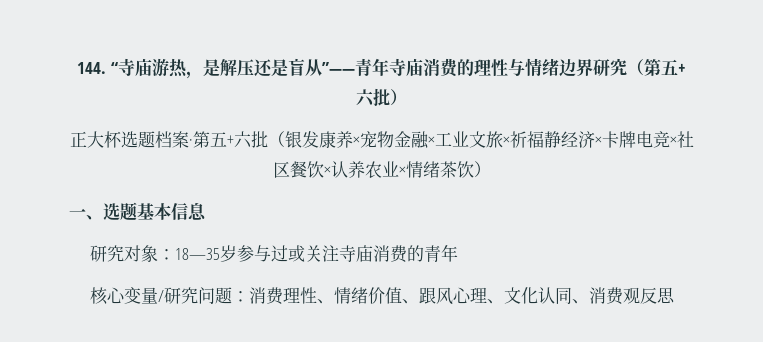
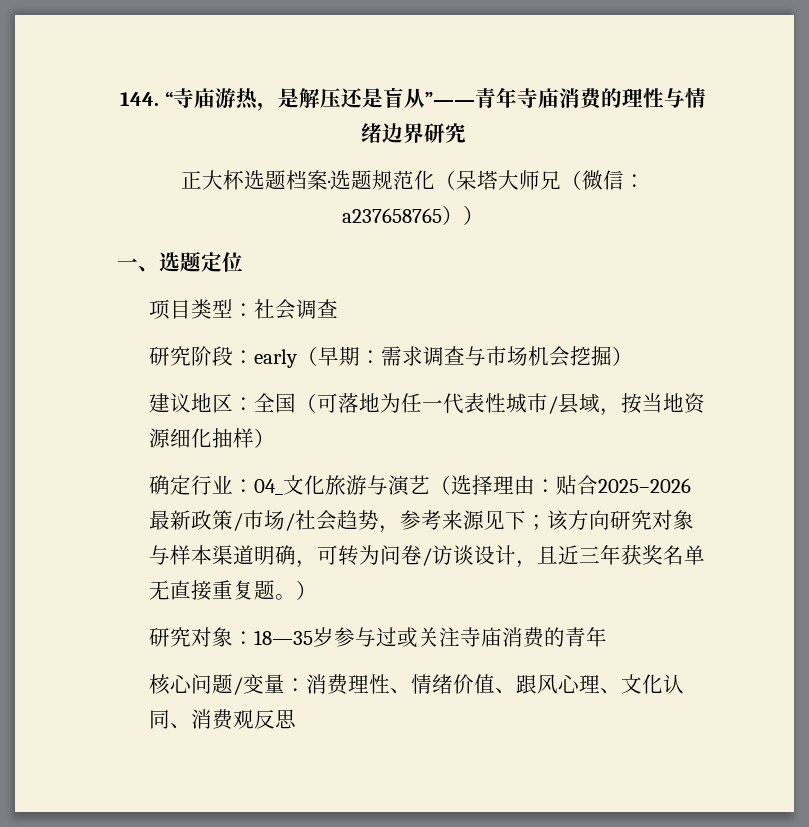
[626,58,686,76] [356,88,407,107] （第五+六批） -> (466, 133) none
[192,131,694,149] [272,161,491,179] [69,202,207,221] 第五+六批（银发康养×宠物金融×工业文旅×祈福静经济×卡牌电竞×社区餐饮×认养农业×情绪茶饮） // 一、选题基本信息 -> [330,170,645,190] [342,205,484,225] [117,251,243,272] [148,299,338,320] [148,346,633,368] [148,393,705,416] [148,428,275,448] [148,475,691,496] [148,510,694,533] [148,545,705,568] [148,580,317,601] 选题规范化（呆塔大师兄（微信：a237658765）） // 一、选题定位 // 项目类型：社会调查 // 研究阶段：early（早期：需求调查与市场机会挖掘） // 建议地区：全国（可落地为任一代表性城市/县域，按当地资源细化抽样） // 确定行业：04_文化旅游与演艺（选择理由：贴合2025–2026最新政策/市场/社会趋势，参考来源见下；该方向研究对象与样本渠道明确，可转为问卷/访谈设计，且近三年获奖名单无直接重复题。）
[124,287,233,304] 变量/研究问题 -> [190,674,285,695] 问题/变量

